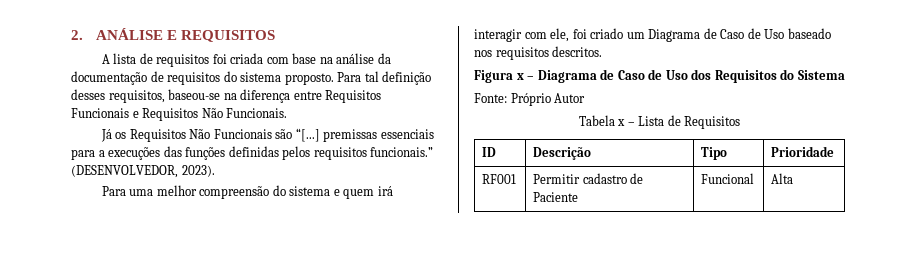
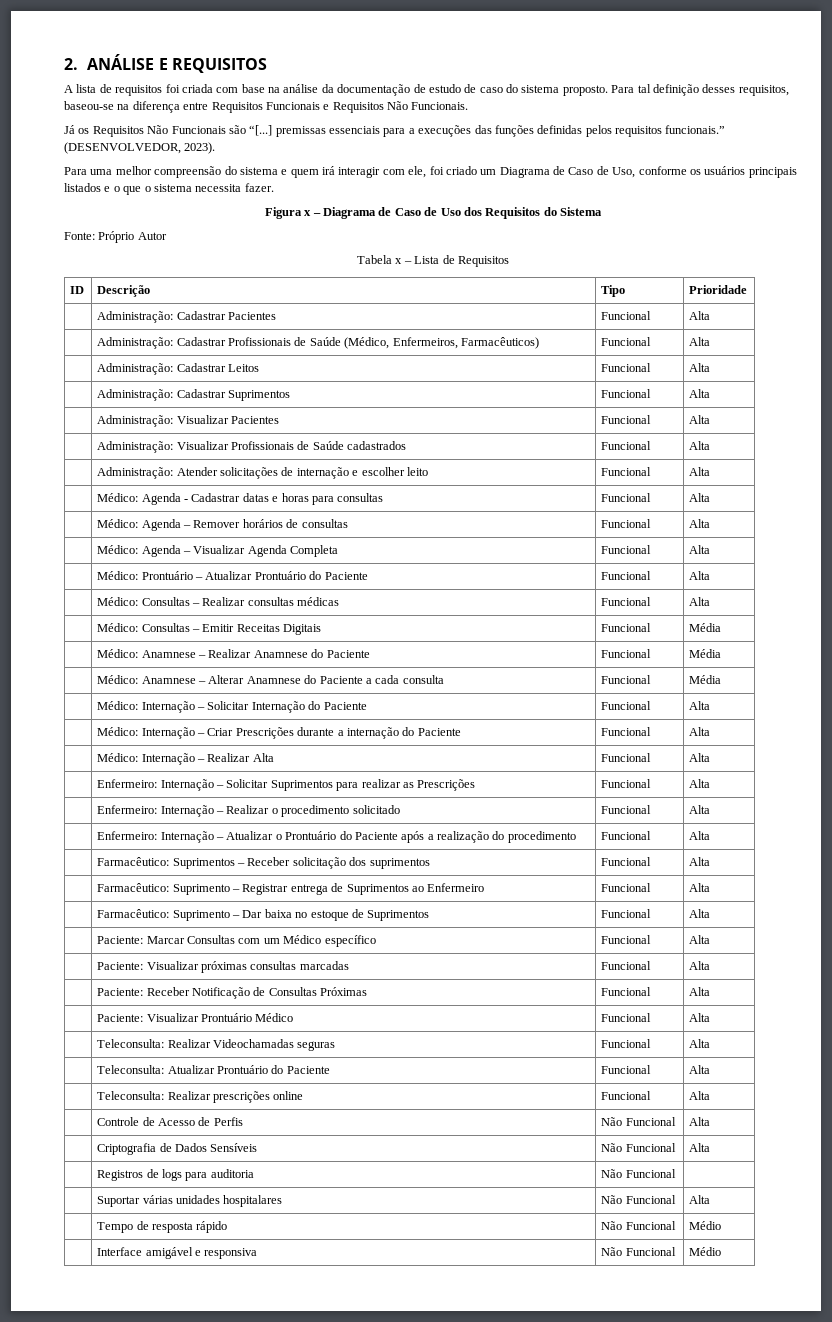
[167,72,221,85] requisitos -> [428,84,503,93] estudo de caso
[764,28,831,39] [474,46,603,60] Uso baseado nos requisitos descritos. -> [612,166,797,178] [64,183,274,195] Uso, conforme os usuários principais listados e o que o sistema necessita fazer.
[482,174,517,184] [533,173,644,184] [533,192,579,202] [701,173,755,184] [771,173,794,184] RF001 | Permitir cadastro de Paciente | Funcional | Alta -> [97,311,276,323] [601,311,652,320] [689,311,711,320] [97,337,539,349] [601,337,652,346] [689,337,711,346] [97,363,259,375] [601,363,652,372] [689,363,711,372] [97,389,290,401] [601,389,652,398] [689,389,711,398] [97,415,279,427] [601,415,652,424] [689,415,711,424] [97,441,407,453] [601,441,652,450] [689,441,711,450] [97,467,428,479] [601,467,652,476] [689,467,711,476] [97,493,384,505] [601,493,652,502] [689,493,711,502] [97,519,348,531] [601,519,652,528] [689,519,711,528] [97,545,339,557] [601,545,652,554] [689,545,711,554] [97,571,368,580] [601,571,652,580] [689,571,711,580] [97,597,340,606] [601,597,652,606] [689,597,711,606] [97,623,322,635] [601,623,652,632] [689,623,722,632] [97,649,370,658] [601,649,652,658] [689,649,722,658] [97,675,444,684] [601,675,652,684] [689,675,722,684] [97,701,367,713] [601,701,652,710] [689,701,711,710] [97,727,461,739] [601,727,652,736] [689,727,711,736] [97,753,274,765] [601,753,652,762] [689,753,711,762] [97,779,476,791] [601,779,652,788] [689,779,711,788] [97,805,400,817] [601,805,652,814] [689,805,711,814] [97,831,576,843] [601,831,652,840] [689,831,711,840] [97,857,430,869] [601,857,652,866] [689,857,711,866] [97,883,485,895] [601,883,652,892] [689,883,711,892] [97,909,430,921] [601,909,652,918] [689,909,711,918] [97,935,376,947] [601,935,652,944] [689,935,711,944] [97,961,349,973] [601,961,652,970] [689,961,711,970] [97,987,368,999] [601,987,652,996] [689,987,711,996] [97,1013,294,1022] [601,1013,652,1022] [689,1013,711,1022] [97,1039,336,1051] [601,1039,652,1048] [689,1039,711,1048] [97,1065,330,1074] [601,1065,652,1074] [689,1065,711,1074] [97,1091,304,1103] [601,1091,652,1100] [689,1091,711,1100] [97,1117,243,1126] [601,1117,676,1126] [689,1117,711,1126] [97,1143,258,1155] [601,1143,676,1152] [689,1143,711,1152] [97,1169,254,1181] [601,1169,676,1178] [97,1195,283,1207] [601,1195,676,1204] [689,1195,711,1204] [97,1221,228,1233] [601,1221,676,1230] [689,1221,722,1230] [97,1247,258,1259] [601,1247,676,1256] [689,1247,722,1256] | Administração: Cadastrar Pacientes | Funcional | Alta // | Administração: Cadastrar Profissionais de Saúde (Médico, Enfermeiros, Farmacêuticos) | Funcional | Alta // | Administração: Cadastrar Leitos | Funcional | Alta // | Administração: Cadastrar Suprimentos | Funcional | Alta // | Administração: Visualizar Pacientes | Funcional | Alta // | Administração: Visualizar Profissionais de Saúde cadastrados | Funcional | Alta // | Administração: Atender solicitações de internação e escolher leito | Funcional | Alta // | Médico: Agenda - Cadastrar datas e horas para consultas | Funcional | Alta // | Médico: Agenda – Remover horários de consultas | Funcional | Alta // | Médico: Agenda – Visualizar Agenda Completa | Funcional | Alta // | Médico: Prontuário – Atualizar Prontuário do Paciente | Funcional | Alta // | Médico: Consultas – Realizar consultas médicas | Funcional | Alta // | Médico: Consultas – Emitir Receitas Digitais | Funcional | Média // | Médico: Anamnese – Realizar Anamnese do Paciente | Funcional | Média // | Médico: Anamnese – Alterar Anamnese do Paciente a cada consulta | Funcional | Média // | Médico: Internação – Solicitar Internação do Paciente | Funcional | Alta // | Médico: Internação – Criar Prescrições durante a internação do Paciente | Funcional | Alta // | Médico: Internação – Realizar Alta | Funcional | Alta // | Enfermeiro: Internação – Solicitar Suprimentos para realizar as Prescrições | Funcional | Alta // | Enfermeiro: Internação – Realizar o procedimento solicitado | Funcional | Alta // | Enfermeiro: Internação – Atualizar o Prontuário do Paciente após a realização do procedimento | Funcional | Alta // | Farmacêutico: Suprimentos – Receber solicitação dos suprimentos | Funcional | Alta // | Farmacêutico: Suprimento – Registrar entrega de Suprimentos ao Enfermeiro | Funcional | Alta // | Farmacêutico: Suprimento – Dar baixa no estoque de Suprimentos | Funcional | Alta // | Paciente: Marcar Consultas com um Médico específico | Funcional | Alta // | Paciente: Visualizar próximas consultas marcadas | Funcional | Alta // | Paciente: Receber Notificação de Consultas Próximas | Funcional | Alta // | Paciente: Visualizar Prontuário Médico | Funcional | Alta // | Teleconsulta: Realizar Videochamadas seguras | Funcional | Alta // | Teleconsulta: Atualizar Prontuário do Paciente | Funcional | Alta // | Teleconsulta: Realizar prescrições online | Funcional | Alta // | Controle de Acesso de Perfis | Não Funcional | Alta // | Criptografia de Dados Sensíveis | Não Funcional | Alta // | Registros de logs para auditoria | Não Funcional | // | Suportar várias unidades hospitalares | Não Funcional | Alta // | Tempo de resposta rápido | Não Funcional | Médio // | Interface amigável e responsiva | Não Funcional | Médio

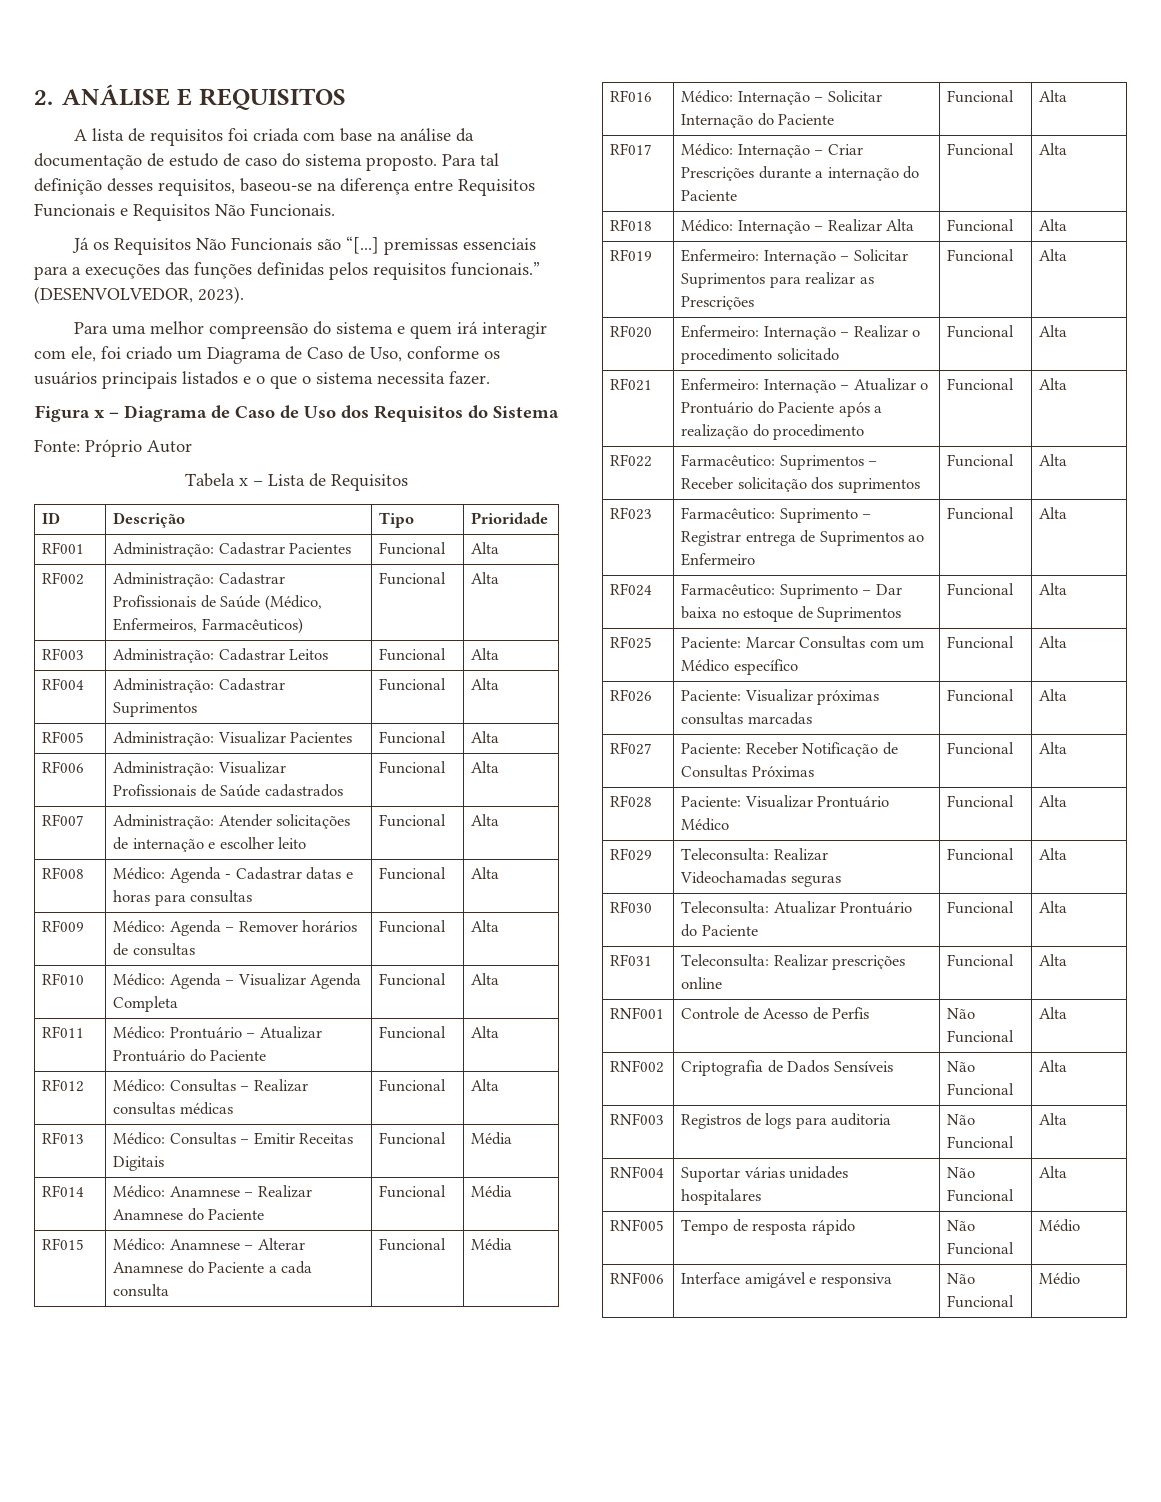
(748, 289) none -> [42,542,85,554] RF001
(711, 315) none -> [42,572,85,585] RF002
(711, 341) none -> [42,648,85,660] RF003
(711, 367) none -> [42,678,85,690] RF004
(711, 393) none -> [42,731,85,743] RF005
(711, 419) none -> [42,761,85,773] RF006
(711, 445) none -> [42,814,85,826] RF007
(711, 471) none -> [42,867,85,879] RF008
(711, 497) none -> [42,920,85,932] RF009
(711, 523) none -> [42,973,85,985] RF010
(711, 549) none -> [42,1026,85,1038] RF011
(711, 575) none -> [42,1079,85,1092] RF012
(711, 601) none -> [42,1132,85,1144] RF013
(722, 627) none -> [42,1185,85,1197] RF014
(722, 653) none -> [42,1238,85,1250] RF015
(722, 679) none -> [610,90,653,102] RF016
(711, 705) none -> [610,143,653,155] RF017
(711, 731) none -> [610,219,653,231] RF018
(711, 757) none -> [610,249,653,261] RF019
(711, 783) none -> [610,325,653,338] RF020
(711, 809) none -> [610,378,653,391] RF021
(711, 835) none -> [610,454,653,467] RF022
(711, 861) none -> [610,507,653,520] RF023
(711, 887) none -> [610,583,653,596] RF024
(711, 913) none -> [610,636,653,649] RF025
(711, 939) none -> [610,689,653,702] RF026
(711, 965) none -> [610,742,653,755] RF027
(711, 991) none -> [610,795,653,808] RF028
(711, 1017) none -> [610,848,653,861] RF029
(711, 1043) none -> [610,901,653,913] RF030
(711, 1069) none -> [610,954,653,966] RF031
(711, 1095) none -> [610,1007,665,1019] RNF001
(711, 1121) none -> [610,1060,665,1073] RNF002
(711, 1147) none -> [610,1113,665,1125] RNF003
(676, 1173) // -> [1039,1113,1068,1125] [610,1166,665,1178] Alta // RNF004
(711, 1199) none -> [610,1219,665,1231] RNF005
(722, 1225) none -> [610,1272,665,1284] RNF006

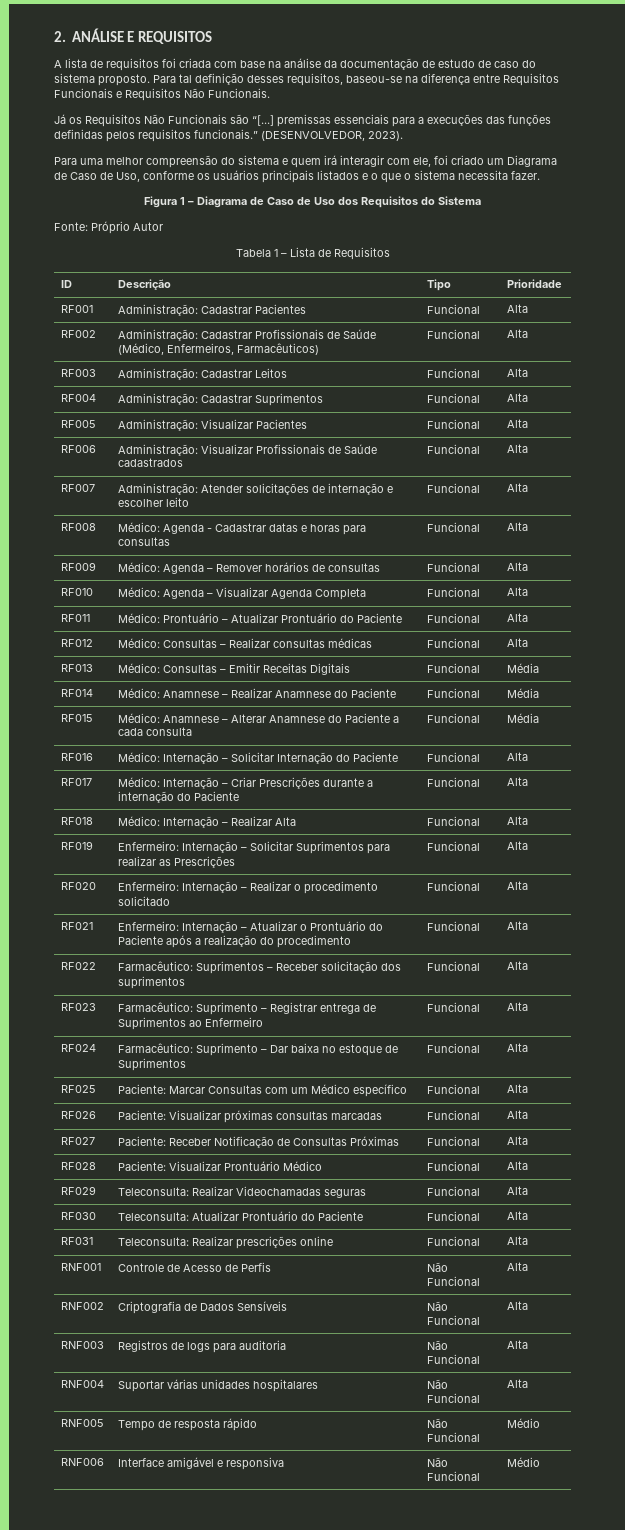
[94,410,105,418] x -> [180,197,185,205] 1
[239,478,248,486] x -> [273,249,278,257] 1

